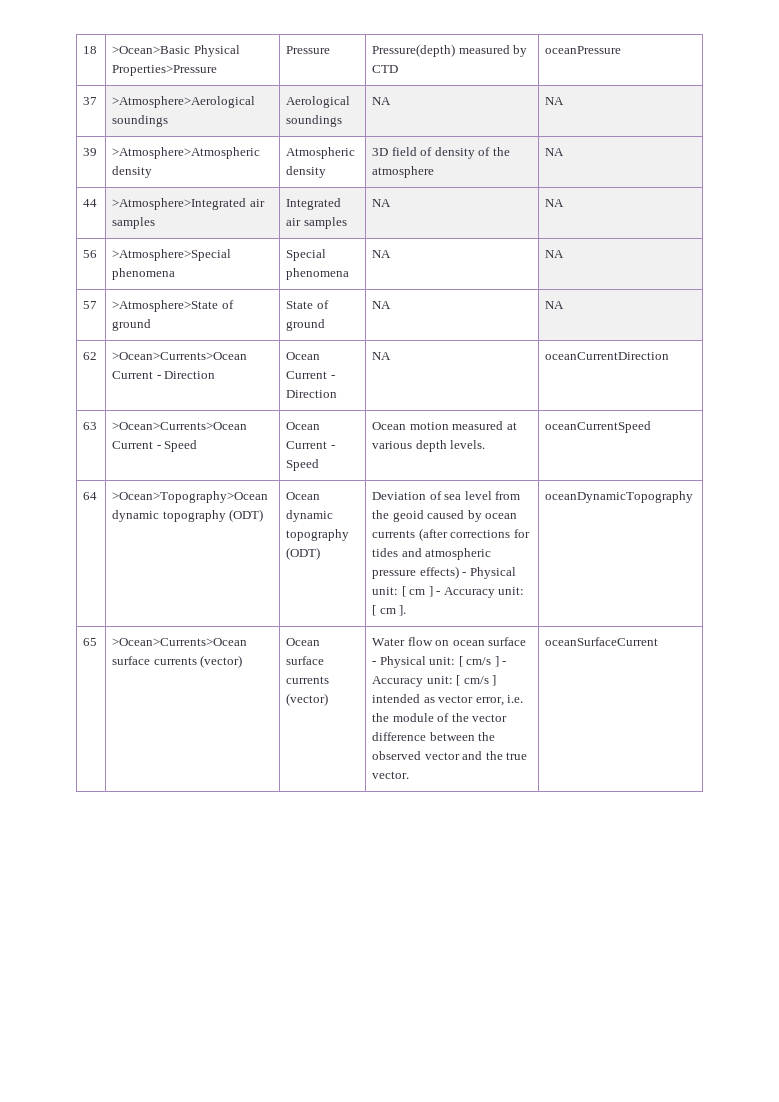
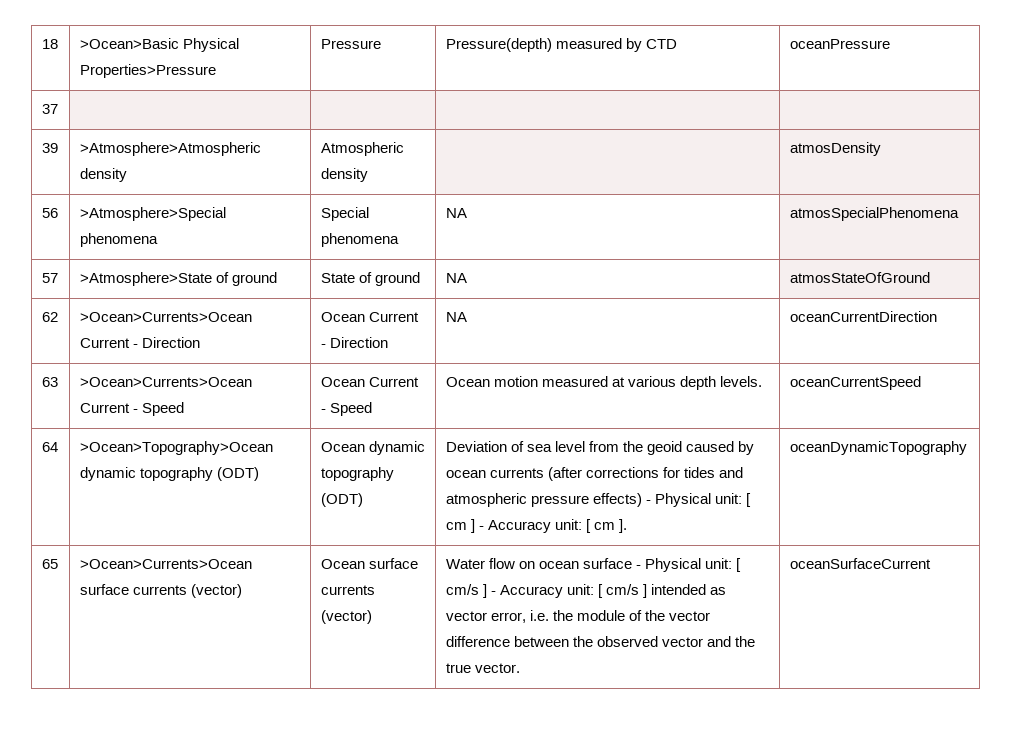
[112,96,256,108] [112,115,169,127] [286,96,351,108] [286,115,343,127] [372,97,392,105] [545,97,565,105] >Atmosphere>Aerological soundings | Aerological soundings | NA | NA -> (58, 109) | | |
[372,147,510,159] [372,166,435,178] [545,148,565,156] [83,199,98,207] [112,198,265,210] [112,217,156,229] [286,198,342,210] [286,217,347,229] [372,199,392,207] [545,199,565,207] 3D field of density of the atmosphere | NA // 44 | >Atmosphere>Integrated air samples | Integrated air samples | NA | NA -> [789,142,881,156] | atmosDensity
[545,250,565,258] NA -> [789,207,959,221] atmosSpecialPhenomena
[545,301,565,309] NA -> [789,272,930,283] atmosStateOfGround

